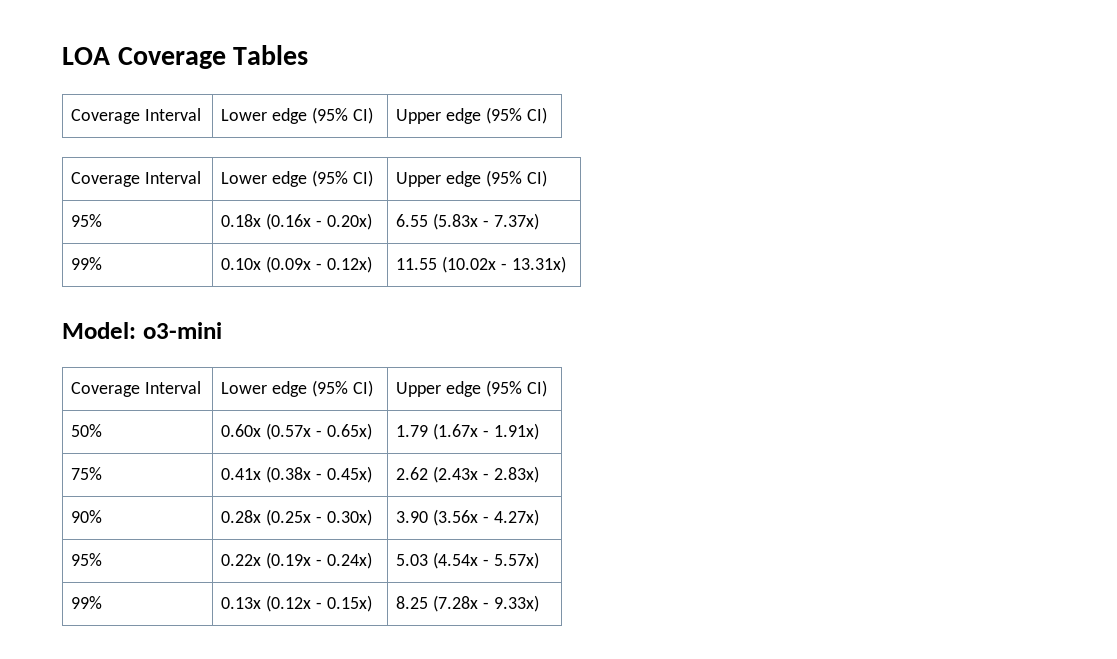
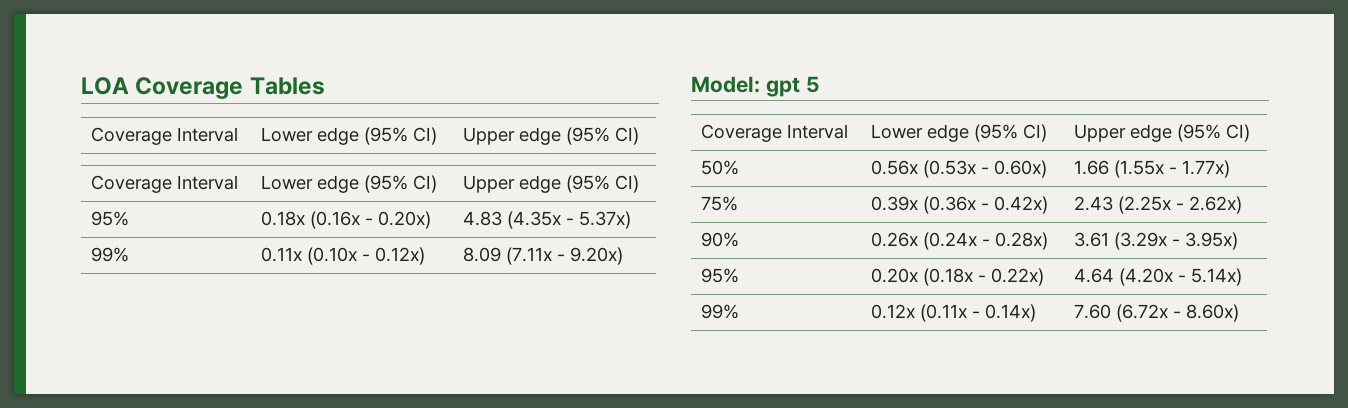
[396,213,539,230] [71,257,103,270] [221,256,311,273] 6.55 (5.83x - 7.37x) // 99% | 0.10x (0.09x -> [463,211,632,229] [91,247,130,262] [261,247,358,265] 4.83 (4.35x - 5.37x) // 99% | 0.11x (0.10x
[396,256,566,273] 11.55 (10.02x - 13.31x) -> [463,247,624,265] 8.09 (7.11x - 9.20x)
[142,322,222,339] o3-mini -> [765,76,819,97] gpt 5
[221,423,372,440] [396,423,539,440] [71,467,103,480] [221,466,372,483] [396,466,539,483] [71,510,103,523] [221,509,372,526] [396,509,539,526] [71,553,103,566] [221,552,372,569] [396,552,539,569] [71,596,103,609] [221,595,372,612] [396,595,539,612] 0.60x (0.57x - 0.65x) | 1.79 (1.67x - 1.91x) // 75% | 0.41x (0.38x - 0.45x) | 2.62 (2.43x - 2.83x) // 90% | 0.28x (0.25x - 0.30x) | 3.90 (3.56x - 4.27x) // 95% | 0.22x (0.19x - 0.24x) | 5.03 (4.54x - 5.57x) // 99% | 0.13x (0.12x - 0.15x) | 8.25 (7.28x - 9.33x) -> [871,160,1048,178] [1074,160,1231,178] [701,196,739,211] [871,196,1049,214] [1074,196,1243,214] [701,232,740,247] [871,232,1049,250] [1074,232,1239,250] [701,268,740,283] [871,268,1045,286] [1074,268,1243,286] [701,304,740,319] [871,304,1037,322] [1074,304,1240,322] 0.56x (0.53x - 0.60x) | 1.66 (1.55x - 1.77x) // 75% | 0.39x (0.36x - 0.42x) | 2.43 (2.25x - 2.62x) // 90% | 0.26x (0.24x - 0.28x) | 3.61 (3.29x - 3.95x) // 95% | 0.20x (0.18x - 0.22x) | 4.64 (4.20x - 5.14x) // 99% | 0.12x (0.11x - 0.14x) | 7.60 (6.72x - 8.60x)

